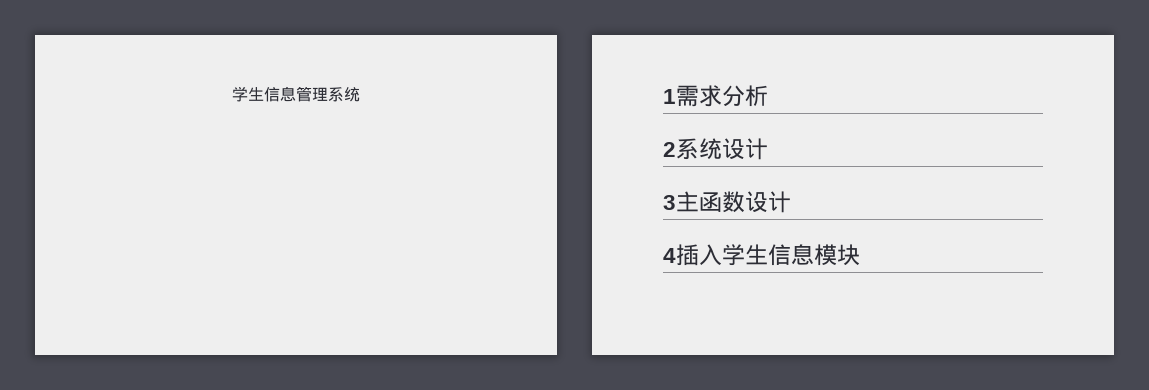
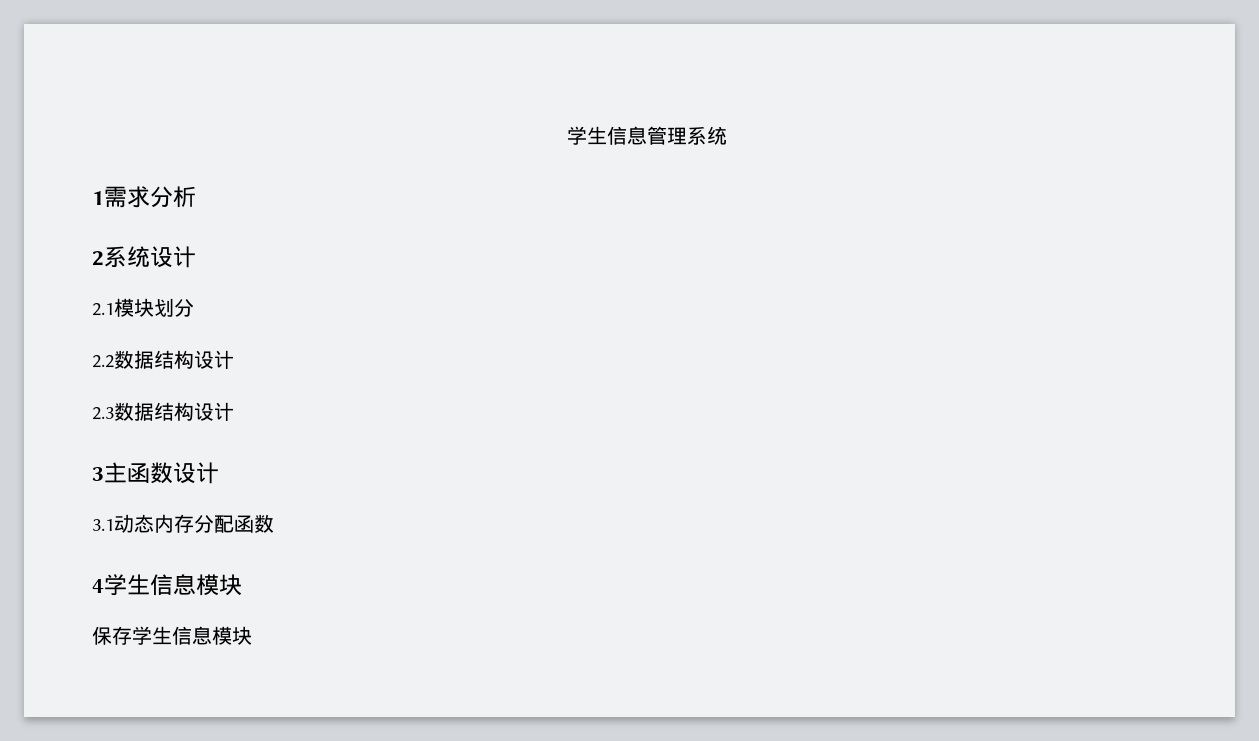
(768, 149) none -> [92,298,194,317] [92,350,234,369] [92,402,234,421] // 2.1模块划分 // 2.2数据结构设计 // 2.3数据结构设计
(791, 202) none -> [92,514,274,533] // 3.1动态内存分配函数
[676,244,860,266] 插入学生信息模块 -> [104,574,242,596] [92,626,252,645] 学生信息模块 // 保存学生信息模块

